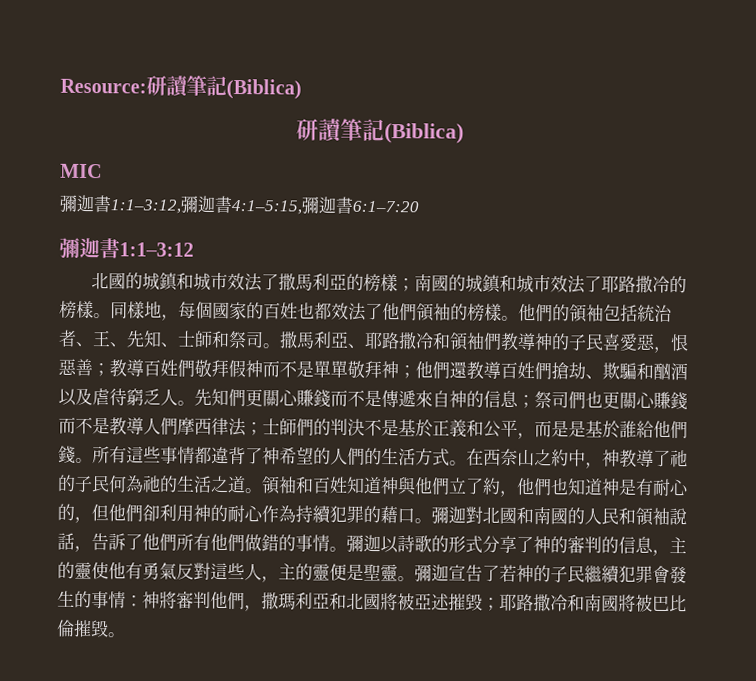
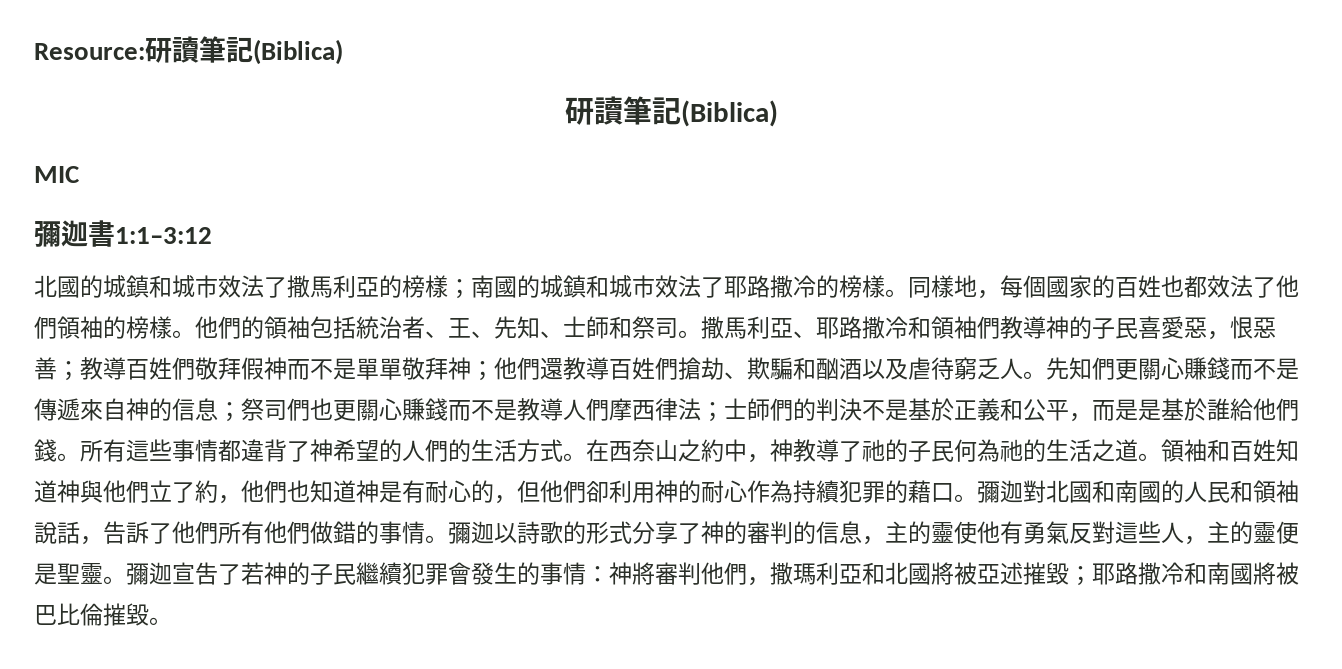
[59,194,419,215] // 彌迦書1:1–3:12,彌迦書4:1–5:15,彌迦書6:1–7:20 -> (80, 174) none

